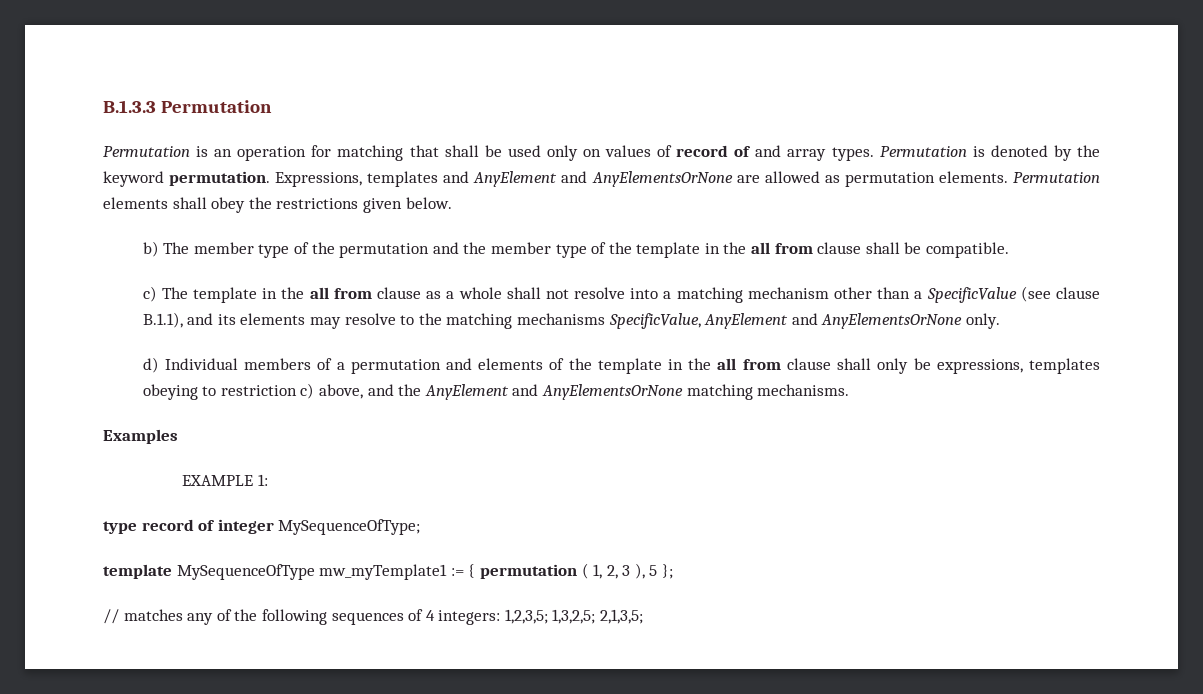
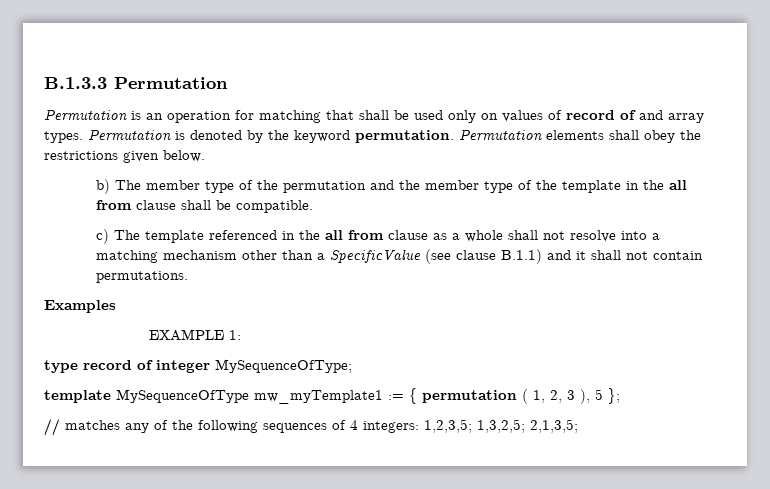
[275,171,1008,187] Expressions, templates and AnyElement and AnyElementsOrNone are allowed as permutation elements. -> (454, 136) none
(258, 295) none -> [209,230,278,240] referenced
[142,312,1000,329] [142,357,1101,374] [142,383,850,400] B.1.1), and its elements may resolve to the matching mechanisms SpecificValue, AnyElement and AnyElementsOrNone only. // d) Individual members of a permutation and elements of the template in the all from clause shall only be expressions, templates obeying to restriction c) above, and the AnyElement and AnyElementsOrNone matching mechanisms. -> [501,249,704,264] [96,271,189,283] B.1.1) and it shall not contain permutations.

